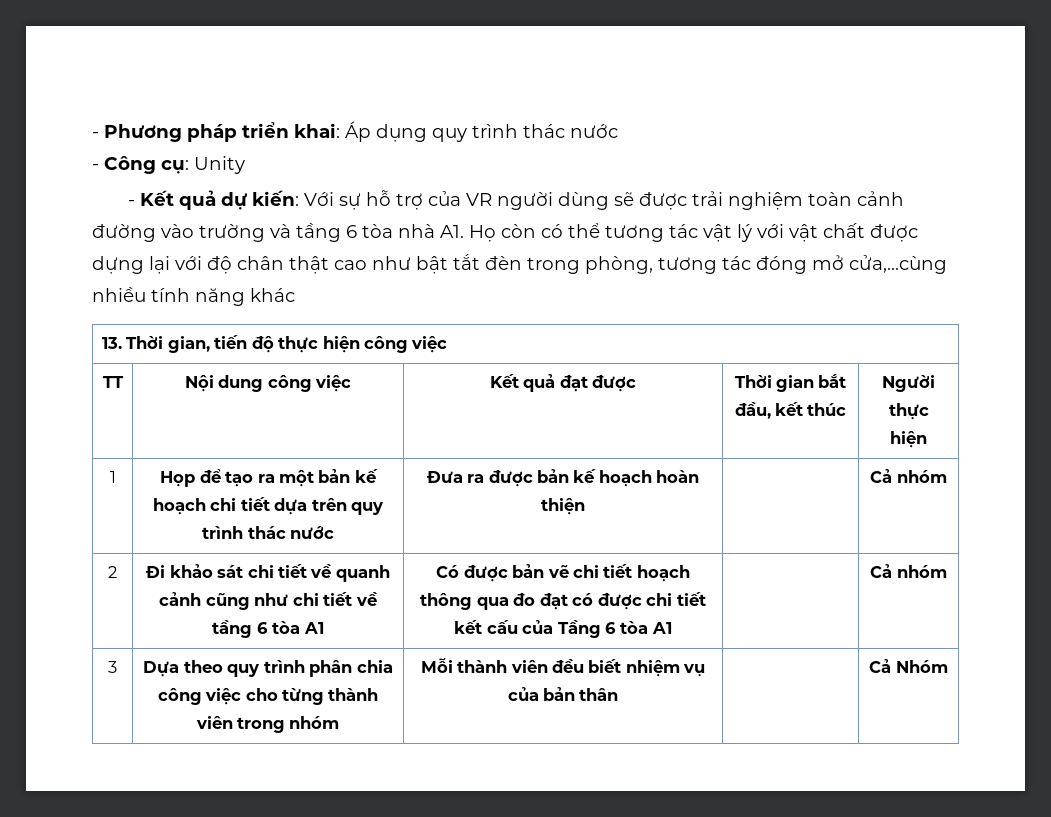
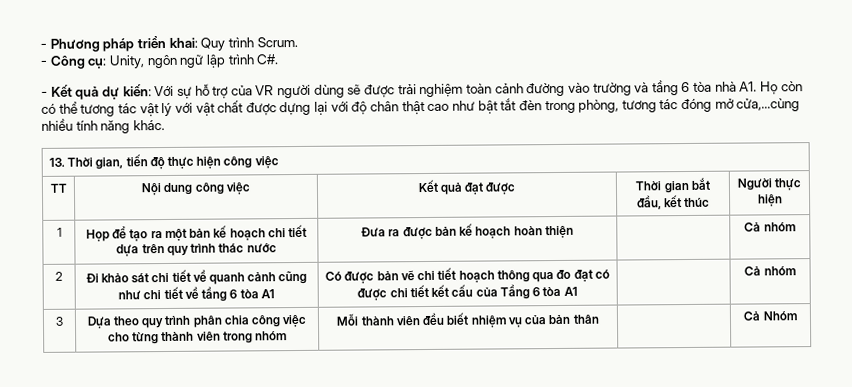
[345,121,618,142] [92,156,245,174] Áp dụng quy trình thác nước // - Công cụ: Unity -> [200,36,298,51] [40,54,280,69] Quy trình Scrum. // - Công cụ: Unity, ngôn ngữ lập trình C#.
[250,288,295,302] khác -> [132,120,165,131] khác.

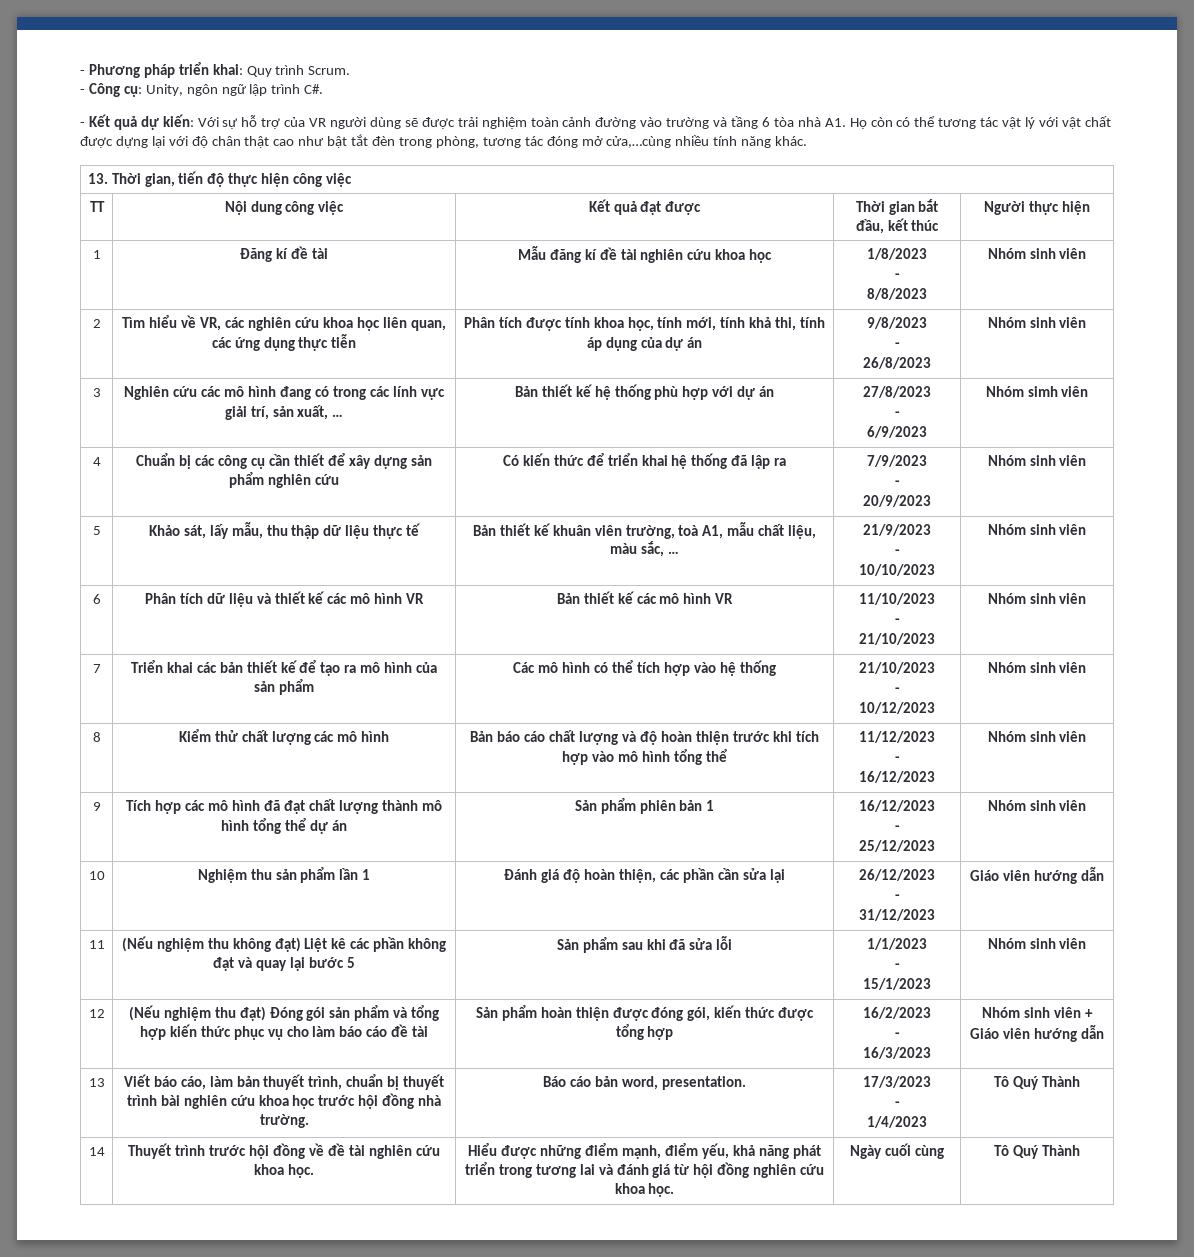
[85,224,308,242] [116,243,277,257] [361,223,574,240] [744,222,796,232] [55,271,63,281] [85,269,308,285] [118,286,275,302] [325,267,610,284] [357,284,578,301] [744,266,796,276] [55,316,64,326] [86,314,308,329] [107,331,288,345] [336,312,600,328] [743,311,797,321] Họp để tạo ra một bản kế hoạch chi tiết dựa trên quy trình thác nước | Đưa ra được bản kế hoạch hoàn thiện | | Cả nhóm // 2 | Đi khảo sát chi tiết về quanh cảnh cũng như chi tiết về tầng 6 tòa A1 | Có được bản vẽ chi tiết hoạch thông qua đo đạt có được chi tiết kết cấu của Tầng 6 tòa A1 | | Cả nhóm // 3 | Dựa theo quy trình phân chia công việc cho từng thành viên trong nhóm | Mỗi thành viên đều biết nhiệm vụ của bản thân | | Cả Nhóm -> [240,246,328,262] [517,246,773,263] [867,248,927,260] [894,273,900,279] [867,288,927,300] [987,248,1087,259] [92,319,101,328] [122,315,446,331] [211,334,357,351] [463,317,826,331] [586,337,703,351] [867,317,927,329] [894,342,900,348] [863,357,931,369] [987,317,1087,328] [92,388,101,397] [124,386,445,400] [224,405,344,420] [514,384,775,400] [863,386,931,398] [894,411,900,417] [867,426,927,438] [985,386,1089,397] [92,457,101,466] [136,453,432,469] [229,472,339,488] [502,453,787,469] [867,455,927,467] [894,480,900,486] [863,495,931,507] [987,455,1087,466] [92,526,101,535] [148,522,421,539] [472,522,817,539] [610,541,679,557] [863,524,931,536] [894,549,900,555] [859,564,935,576] [987,524,1087,535] [92,594,101,604] [144,591,425,607] [556,591,734,604] [859,593,935,605] [894,618,900,624] [859,633,935,645] [987,593,1087,604] [92,664,101,673] [130,660,438,676] [254,679,314,695] [513,660,776,676] [859,662,935,674] [894,687,900,693] [859,702,935,714] [987,662,1087,673] [92,732,101,742] [178,729,390,745] [470,730,819,745] [562,749,727,765] [859,731,935,743] [894,756,900,762] [859,771,935,783] [987,731,1087,742] [92,802,101,811] [126,799,442,814] [221,818,347,834] [574,798,715,814] [859,800,935,812] [894,825,900,831] [859,840,935,852] [987,800,1087,811] [88,871,105,880] [197,867,371,883] [504,868,785,883] [859,869,935,881] [894,894,900,900] [859,909,935,921] [970,867,1104,884] [88,940,105,949] [121,936,447,952] [213,957,355,971] [556,936,733,953] [867,938,927,950] [894,963,900,969] [863,978,931,990] [987,938,1087,949] [88,1009,105,1018] [128,1005,440,1021] [139,1024,429,1040] [475,1005,815,1021] [615,1024,674,1040] [863,1007,931,1019] [894,1032,900,1038] [863,1047,931,1059] [982,1007,1093,1018] [970,1025,1104,1042] [88,1078,105,1087] [123,1074,445,1090] [126,1093,442,1109] [259,1114,309,1128] [543,1076,746,1090] [863,1076,931,1088] [894,1101,900,1107] [867,1116,927,1128] [994,1076,1080,1090] [88,1147,105,1156] [128,1143,440,1159] [254,1164,314,1178] [468,1143,821,1159] [464,1162,825,1178] [614,1183,675,1197] [850,1143,944,1159] [994,1145,1080,1159] Đăng kí đề tài | Mẫu đăng kí đề tài nghiên cứu khoa học | 1/8/2023 // - // 8/8/2023 | Nhóm sinh viên // 2 | Tìm hiểu về VR, các nghiên cứu khoa học liên quan, các ứng dụng thực tiễn | Phân tích được tính khoa học, tính mới, tính khả thi, tính áp dụng của dự án | 9/8/2023 // - // 26/8/2023 | Nhóm sinh viên // 3 | Nghiên cứu các mô hình đang có trong các lính vực giải trí, sản xuất, … | Bản thiết kế hệ thống phù hợp với dự án | 27/8/2023 // - // 6/9/2023 | Nhóm simh viên // 4 | Chuẩn bị các công cụ cần thiết để xây dựng sản phẩm nghiên cứu | Có kiến thức để triển khai hệ thống đã lập ra | 7/9/2023 // - // 20/9/2023 | Nhóm sinh viên // 5 | Khảo sát, lấy mẫu, thu thập dữ liệu thực tế | Bản thiết kế khuân viên trường, toà A1, mẫu chất liệu, màu sắc, … | 21/9/2023 // - // 10/10/2023 | Nhóm sinh viên // 6 | Phân tích dữ liệu và thiết kế các mô hình VR | Bản thiết kế các mô hình VR | 11/10/2023 // - // 21/10/2023 | Nhóm sinh viên // 7 | Triển khai các bản thiết kế để tạo ra mô hình của sản phẩm | Các mô hình có thể tích hợp vào hệ thống | 21/10/2023 // - // 10/12/2023 | Nhóm sinh viên // 8 | Kiểm thử chất lượng các mô hình | Bản báo cáo chất lượng và độ hoàn thiện trước khi tích hợp vào mô hình tổng thể | 11/12/2023 // - // 16/12/2023 | Nhóm sinh viên // 9 | Tích hợp các mô hình đã đạt chất lượng thành mô hình tổng thể dự án | Sản phẩm phiên bản 1 | 16/12/2023 // - // 25/12/2023 | Nhóm sinh viên // 10 | Nghiệm thu sản phẩm lần 1 | Đánh giá độ hoàn thiện, các phần cần sửa lại | 26/12/2023 // - // 31/12/2023 | Giáo viên hướng dẫn // 11 | (Nếu nghiệm thu không đạt) Liệt kê các phần không đạt và quay lại bước 5 | Sản phẩm sau khi đã sửa lỗi | 1/1/2023 // - // 15/1/2023 | Nhóm sinh viên // 12 | (Nếu nghiệm thu đạt) Đóng gói sản phẩm và tổng hợp kiến thức phục vụ cho làm báo cáo đề tài | Sản phẩm hoàn thiện được đóng gói, kiến thức được tổng hợp | 16/2/2023 // - // 16/3/2023 | Nhóm sinh viên + Giáo viên hướng dẫn // 13 | Viết báo cáo, làm bản thuyết trình, chuẩn bị thuyết trình bài nghiên cứu khoa học trước hội đồng nhà trường. | Báo cáo bản word, presentation. | 17/3/2023 // - // 1/4/2023 | Tô Quý Thành // 14 | Thuyết trình trước hội đồng về đề tài nghiên cứu khoa học. | Hiểu được những điểm mạnh, điểm yếu, khả năng phát triển trong tương lai và đánh giá từ hội đồng nghiên cứu khoa học. | Ngày cuối cùng | Tô Quý Thành

